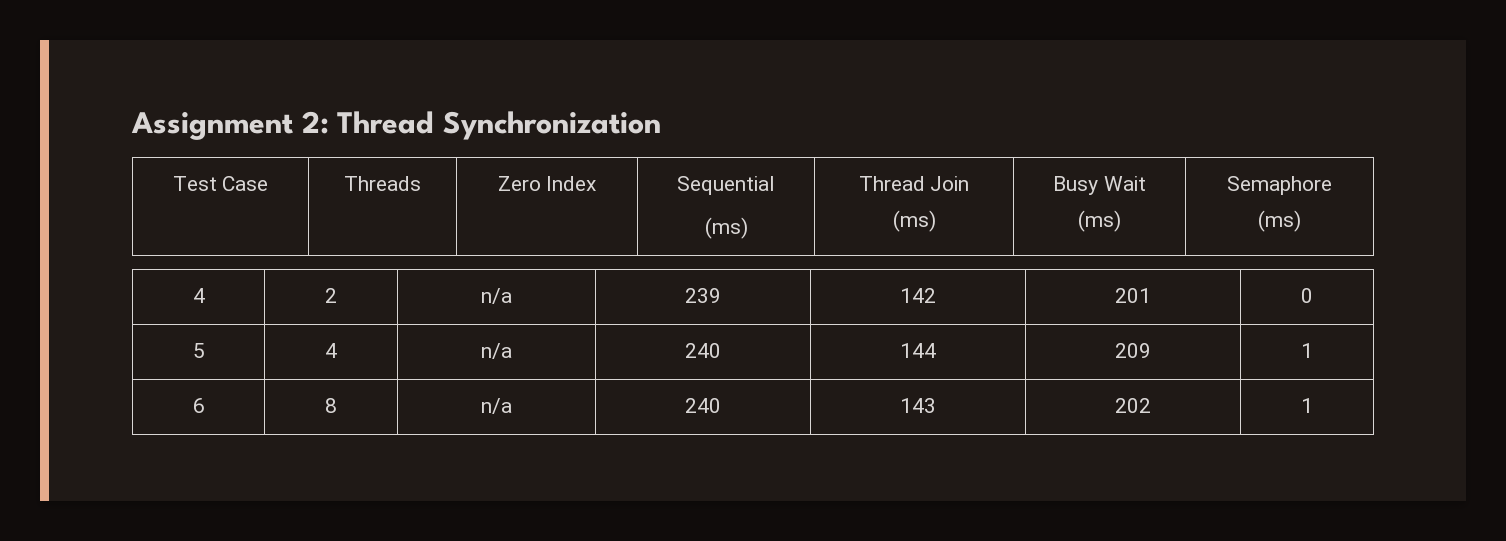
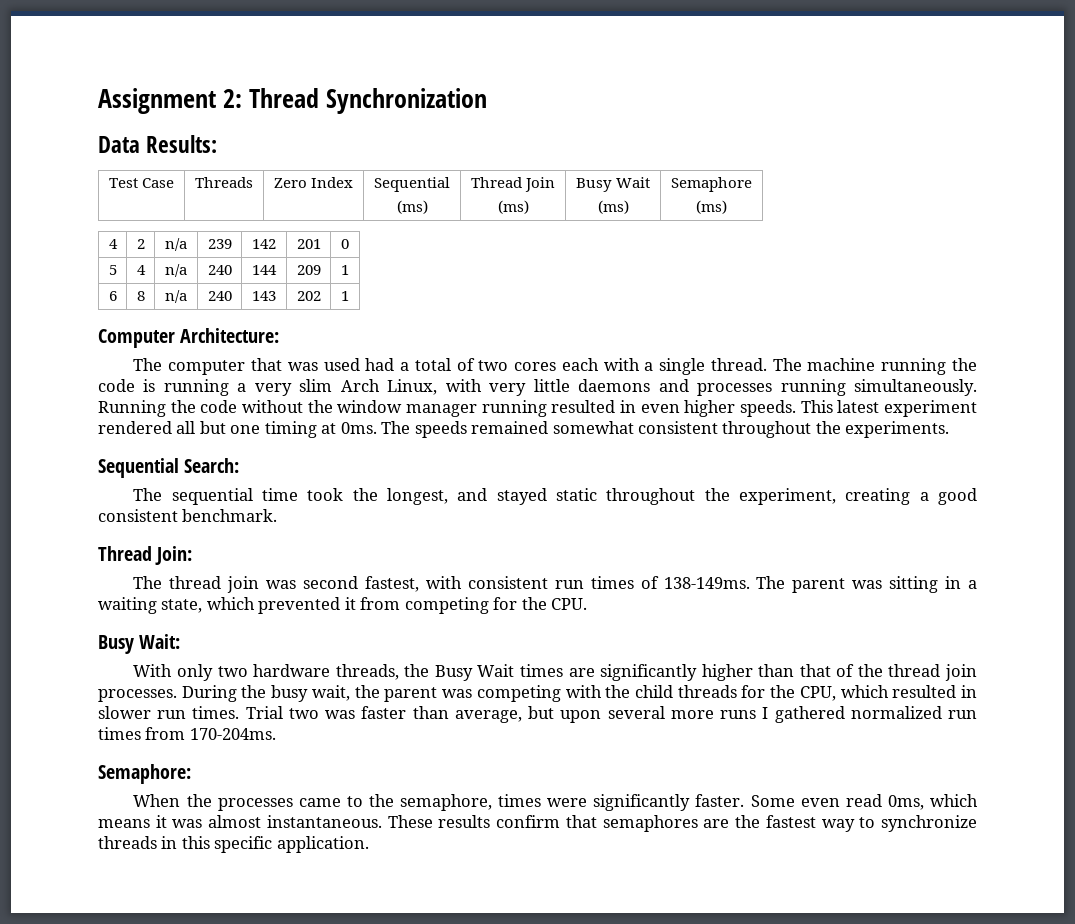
(661, 125) none -> [98,135,218,153] // Data Results:
(1314, 405) none -> [98,328,280,348] [133,358,978,375] [98,379,978,396] [98,400,977,417] [98,421,950,438] [98,458,240,478] [133,488,977,505] [98,509,278,522] [98,546,193,565] [133,576,977,593] [98,597,588,614] [98,634,181,654] [133,664,977,681] [98,685,977,702] [98,706,978,723] [98,727,276,740] [98,764,191,784] [133,794,979,811] [98,815,978,832] [98,836,369,853] // Computer Architecture: // The computer that was used had a total of two cores each with a single thread. The machine running the code is running a very slim Arch Linux, with very little daemons and processes running simultaneously. Running the code without the window manager running resulted in even higher speeds. This latest experiment rendered all but one timing at 0ms. The speeds remained somewhat consistent throughout the experiments. // Sequential Search: // The sequential time took the longest, and stayed static throughout the experiment, creating a good consistent benchmark. // Thread Join: // The thread join was second fastest, with consistent run times of 138-149ms. The parent was sitting in a waiting state, which prevented it from competing for the CPU. // Busy Wait: // With only two hardware threads, the Busy Wait times are significantly higher than that of the thread join processes. During the busy wait, the parent was competing with the child threads for the CPU, which resulted in slower run times. Trial two was faster than average, but upon several more runs I gathered normalized run times from 170-204ms. // Semaphore: // When the processes came to the semaphore, times were significantly faster. Some even read 0ms, which means it was almost instantaneous. These results confirm that semaphores are the fastest way to synchronize threads in this specific application.

